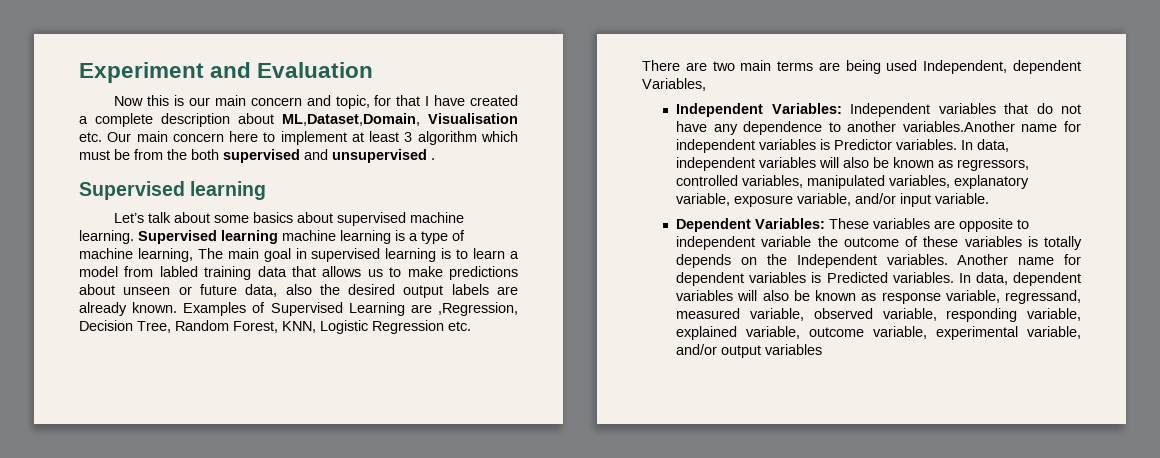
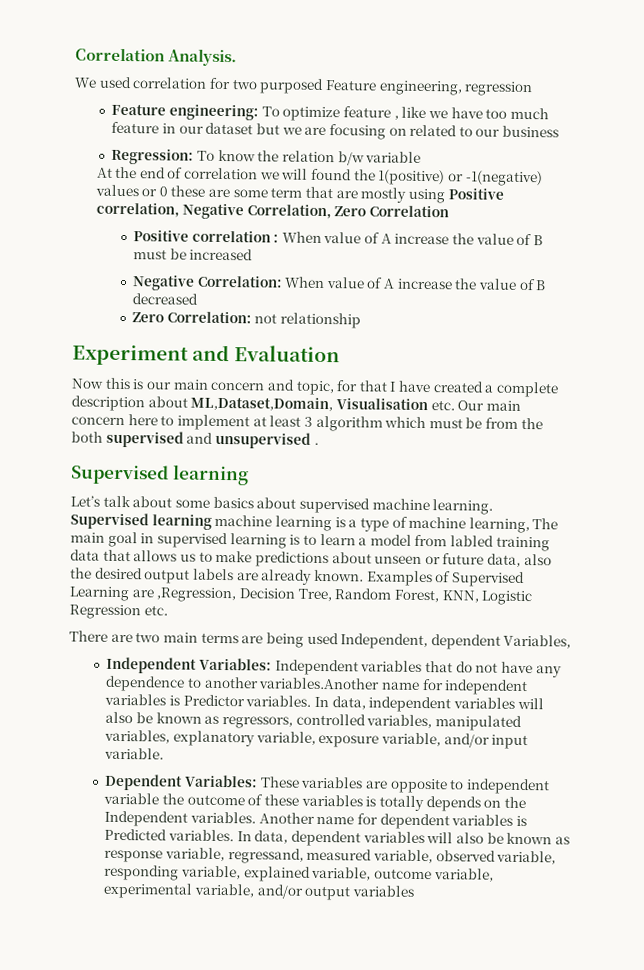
(79, 72) none -> [75,47,238,67] [74,76,534,97] [111,103,549,122] [111,121,560,140] [111,148,422,166] [96,166,543,187] [94,184,504,204] [95,202,450,220] [132,230,543,246] [132,248,254,261] [131,275,547,291] [131,293,198,305] [131,311,361,329] Correlation Analysis. // We used correlation for two purposed Feature engineering, regression // Feature engineering: To optimize feature , like we have too much feature in our dataset but we are focusing on related to our business // Regression: To know the relation b/w variable // At the end of correlation we will found the 1(positive) or -1(negative) values or 0 these are some term that are mostly using Positive correlation, Negative Correlation, Zero Correlation // Positive correlation : When value of A increase the value of B must be increased // Negative Correlation: When value of A increase the value of B decreased // Zero Correlation: not relationship //

